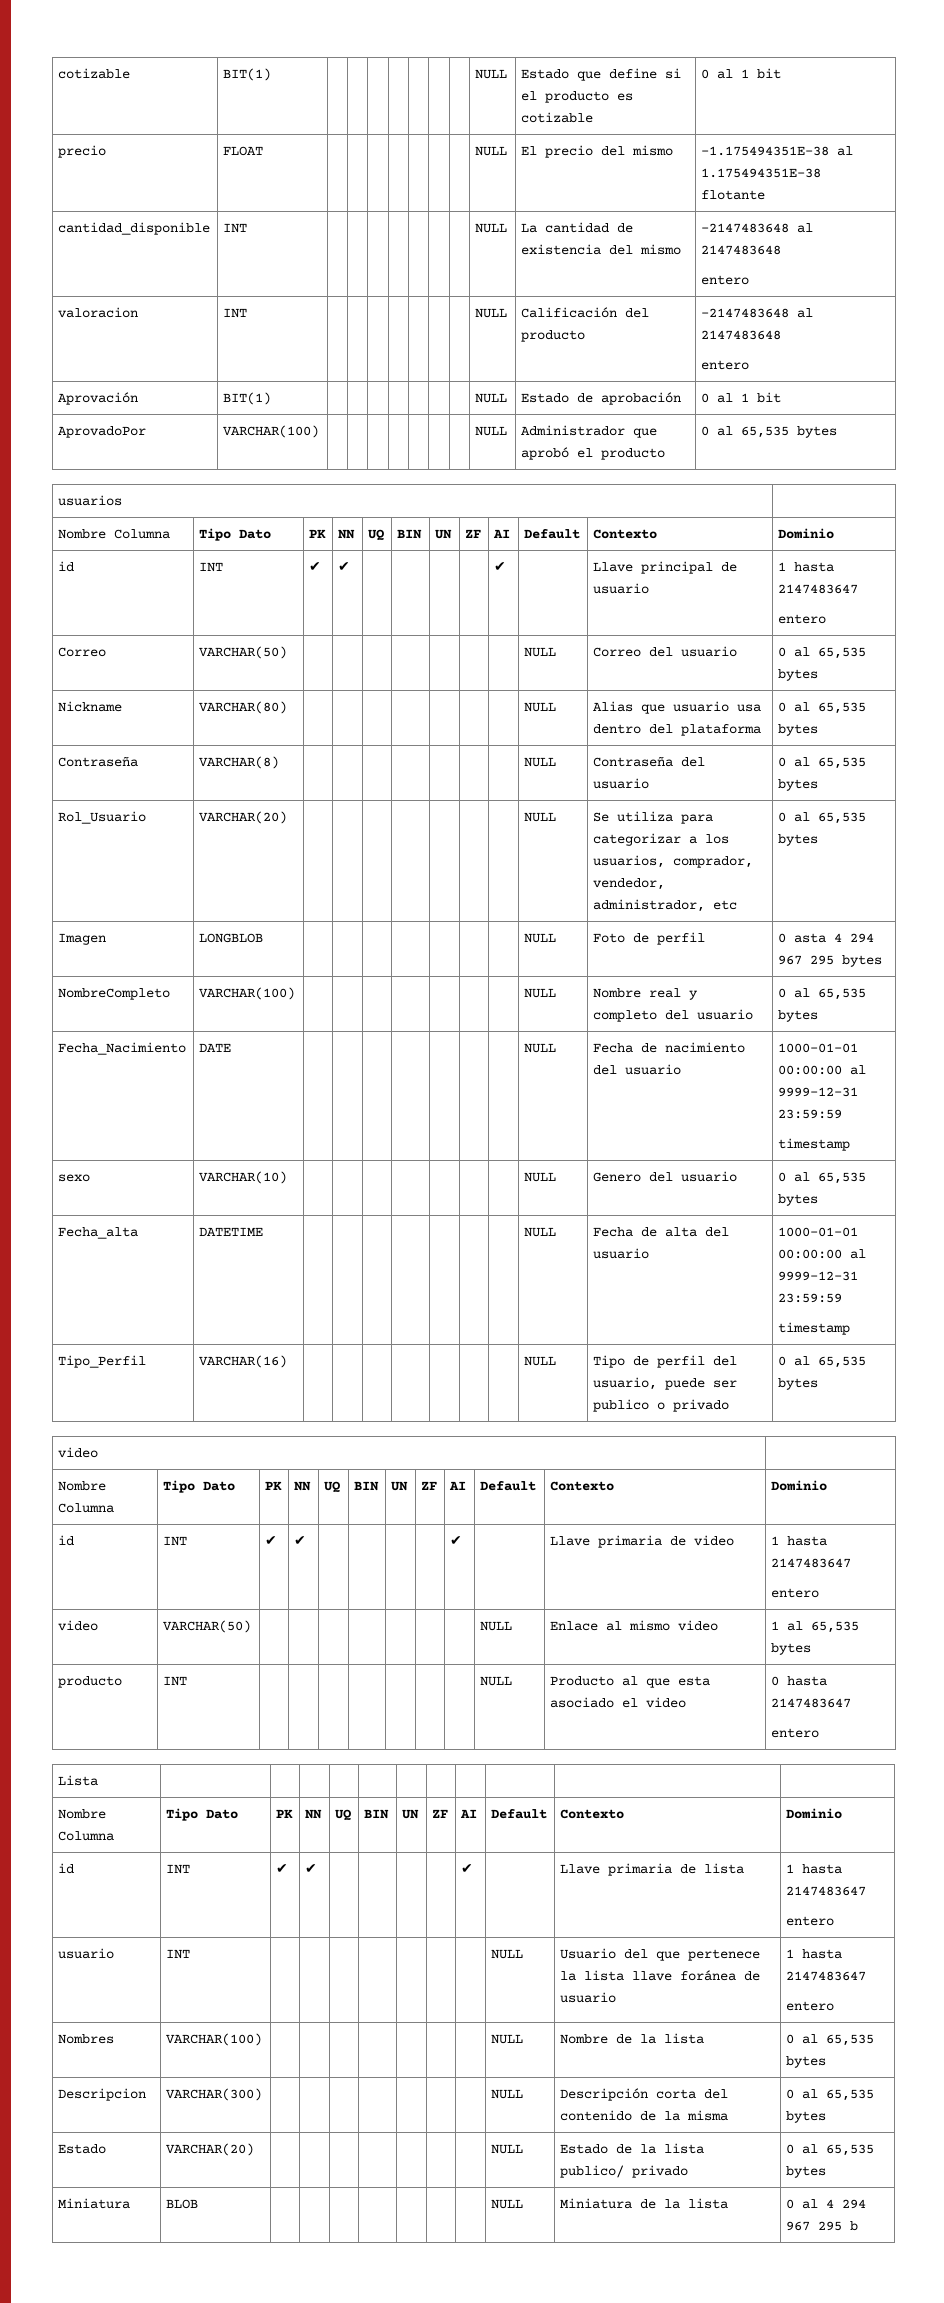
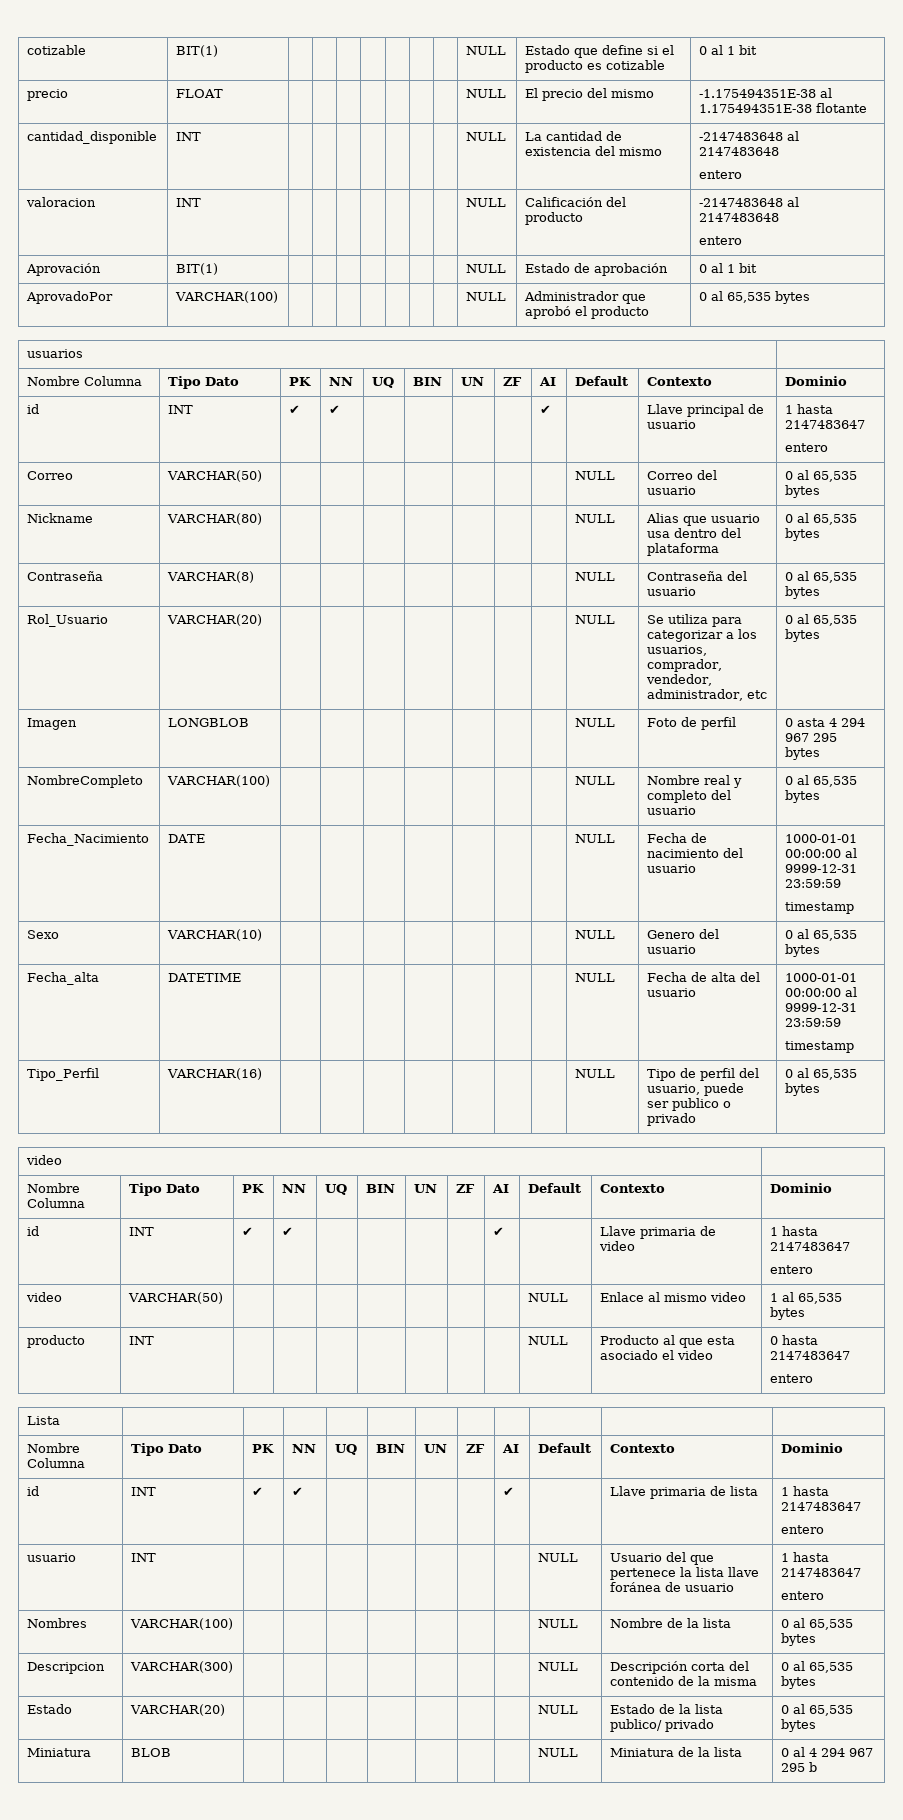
[58,1174,91,1182] sexo -> [27,930,60,939] Sexo

